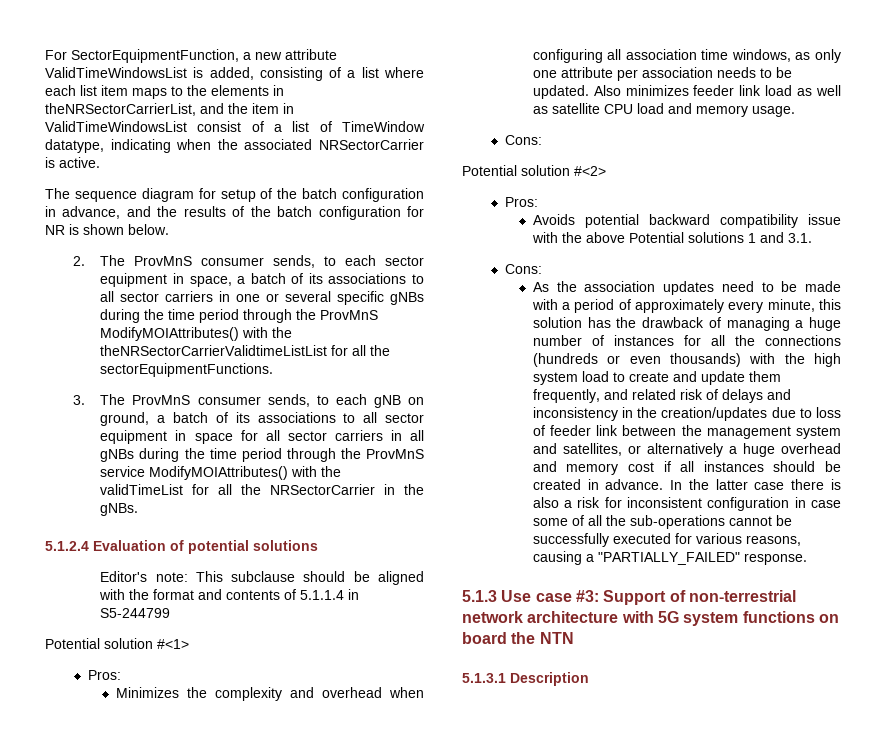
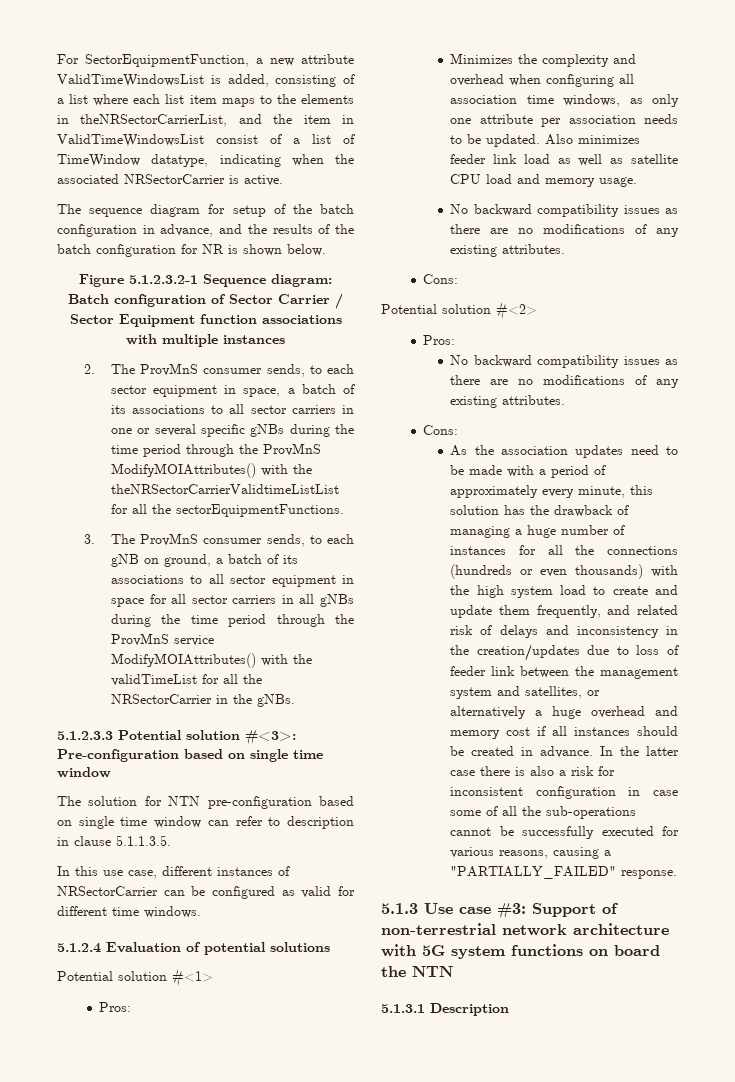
(169, 229) none -> [79,274,332,287] [68,293,343,309] [69,314,342,327] [126,334,285,347] // Figure 5.1.2.3.2-1 Sequence diagram: Batch configuration of Sector Carrier / Sector Equipment function associations with multiple instances
(139, 509) none -> [57,730,296,745] [57,749,323,762] [57,767,111,778] [57,796,354,809] [57,816,354,829] [57,835,171,846] [57,866,290,879] [57,886,355,899] [57,906,201,918] // 5.1.2.3.3 Potential solution #<3>: Pre-configuration based on single time window // The solution for NTN pre-configuration based on single time window can refer to description in clause 5.1.1.3.5. // In this use case, different instances of NRSectorCarrier can be configured as valid for different time windows.
[100,571,424,585] [99,589,360,600] [100,608,171,618] // Editor's note: This subclause should be aligned with the format and contents of 5.1.1.4 in S5-244799 -> (330, 947) none
(795, 111) none -> [450,204,678,217] [450,224,679,237] [450,244,566,257] // No backward compatibility issues as there are no modifications of any existing attributes.
[532,214,841,228] [531,232,812,243] Avoids potential backward compatibility issue with the above Potential solutions 1 and 3.1. -> [450,355,678,368] [450,375,679,388] [450,395,566,408] No backward compatibility issues as there are no modifications of any existing attributes.

